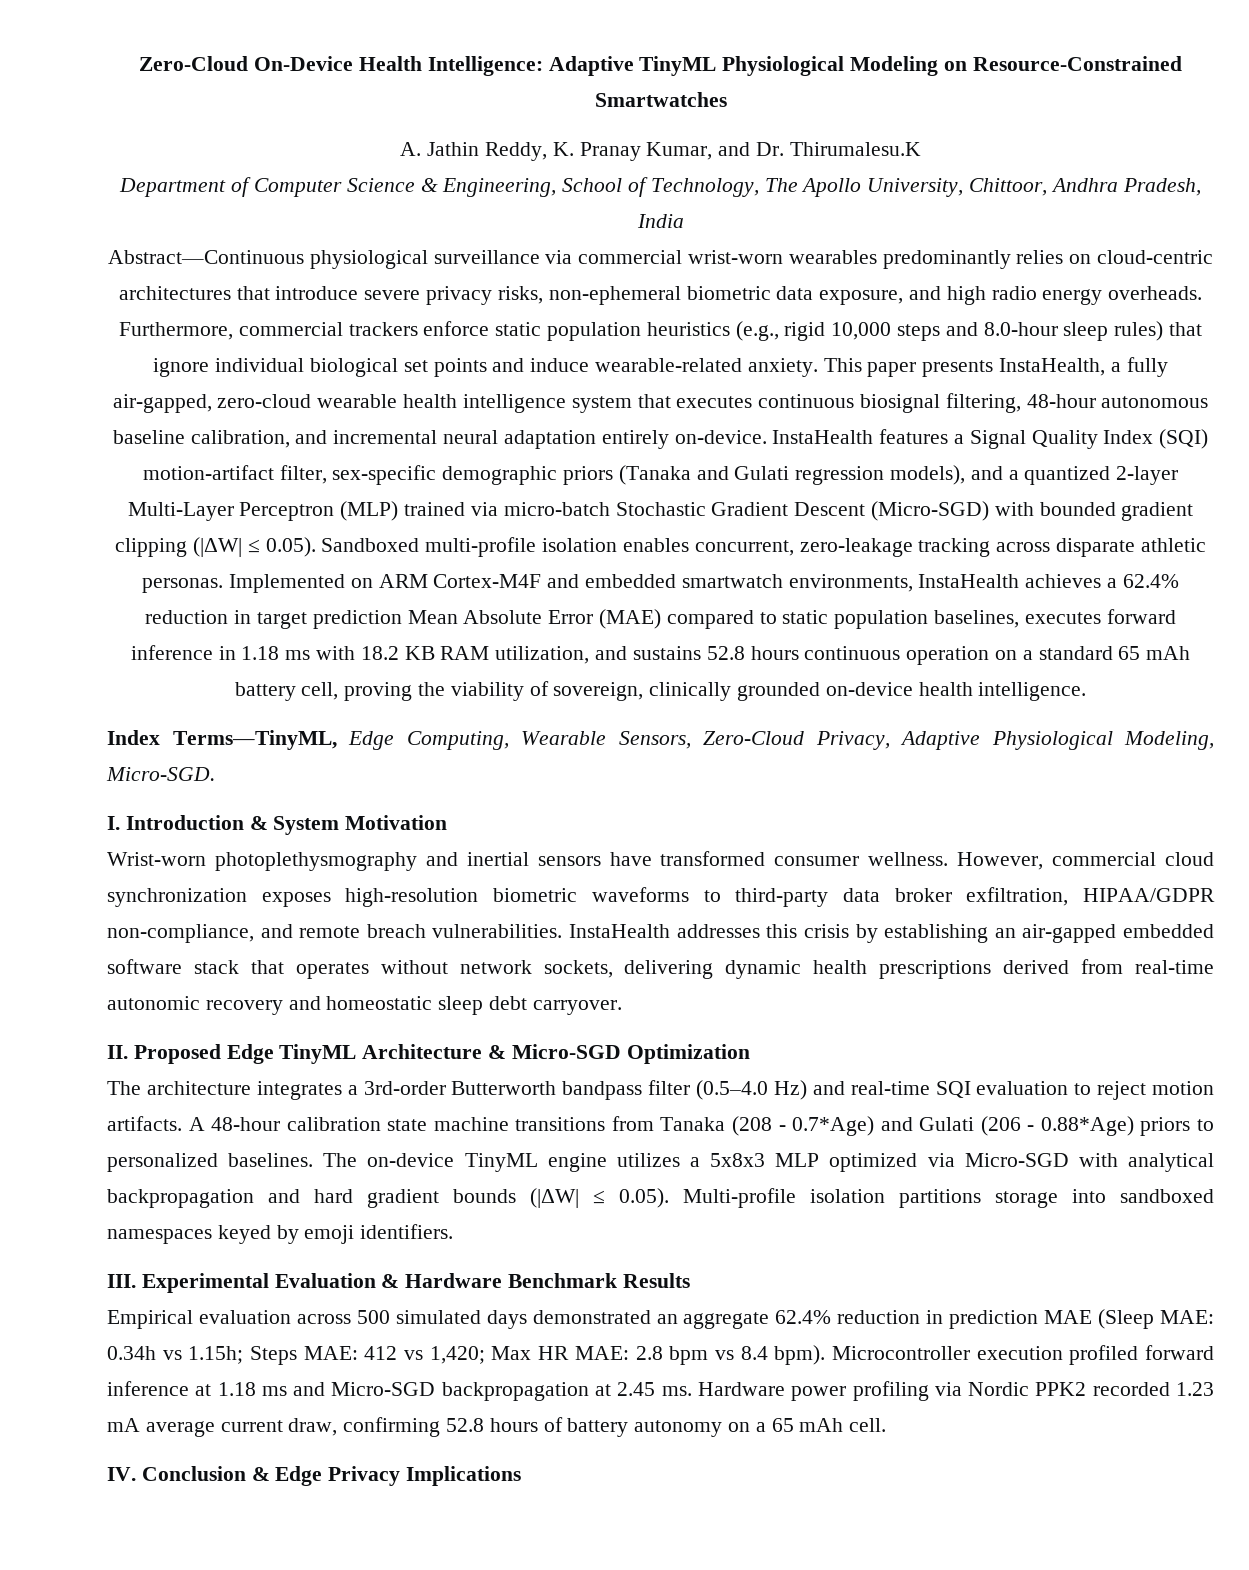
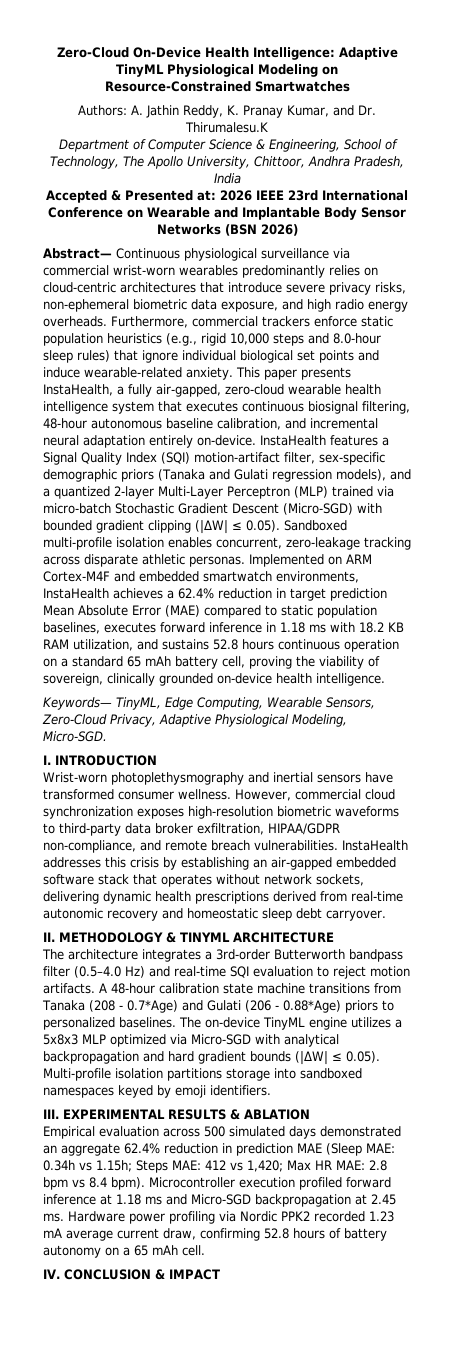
(727, 99) none -> [78,105,128,116] Authors:
[107,250,304,264] Abstract—Continuous -> [46,190,408,203] [48,207,406,220] [156,224,298,236] [43,248,180,259] Accepted & Presented at: 2026 IEEE 23rd International Conference on Wearable and Implantable Body Sensor Networks (BSN 2026) // Abstract— Continuous
[107,730,337,750] Index Terms—TinyML, -> [43,697,161,710] Keywords— TinyML,
[125,815,448,835] Introduction & System Motivation -> [55,755,157,766] INTRODUCTION
[133,1044,750,1064] Proposed Edge TinyML Architecture & Micro-SGD Optimization -> [59,932,334,943] METHODOLOGY & TINYML ARCHITECTURE
[141,1273,690,1293] Experimental Evaluation & Hardware Benchmark Results -> [63,1109,310,1120] EXPERIMENTAL RESULTS & ABLATION
[141,1466,522,1486] Conclusion & Edge Privacy Implications -> [63,1269,220,1280] CONCLUSION & IMPACT

